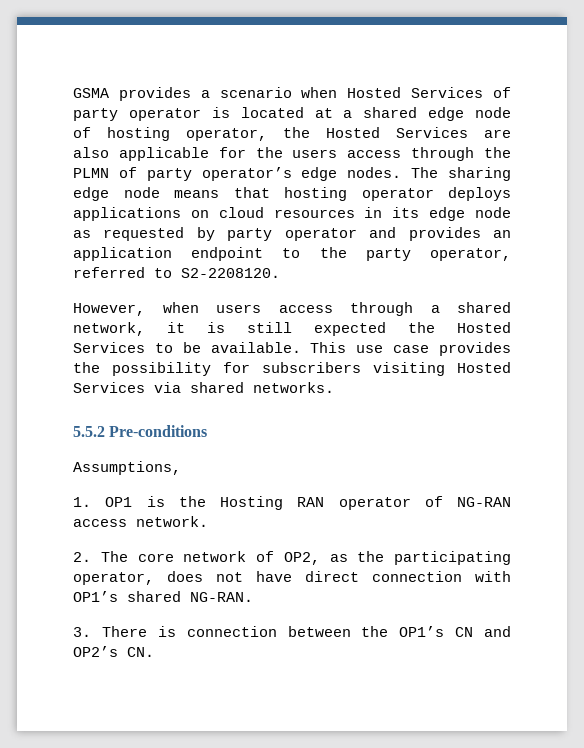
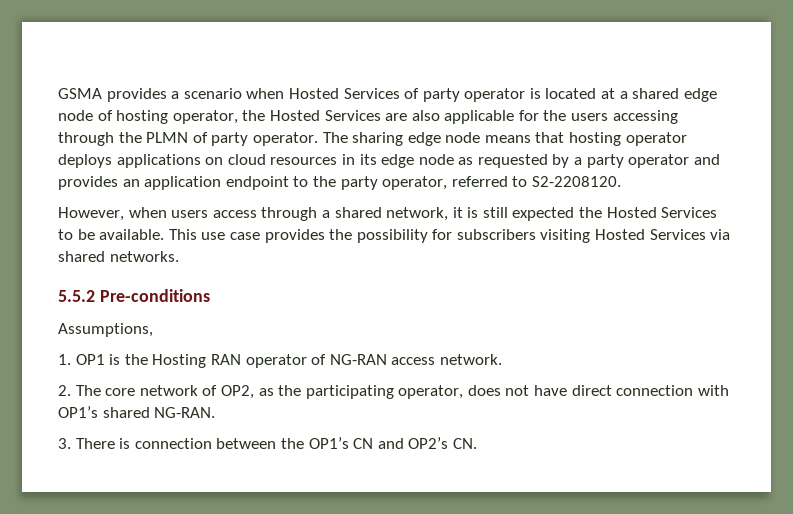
[347,150,402,158] access -> [612,110,678,124] accessing
[201,167,402,181] operator’s edge nodes. -> [252,132,318,146] operator.
(215, 234) none -> [574,157,583,165] a

